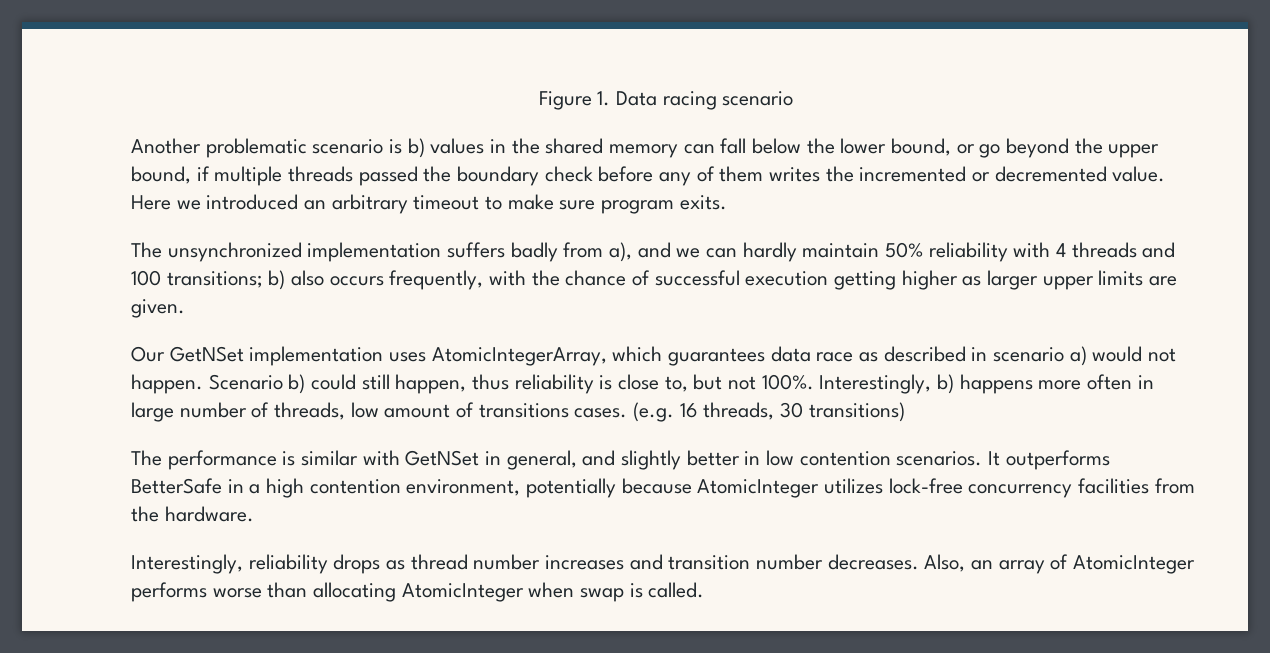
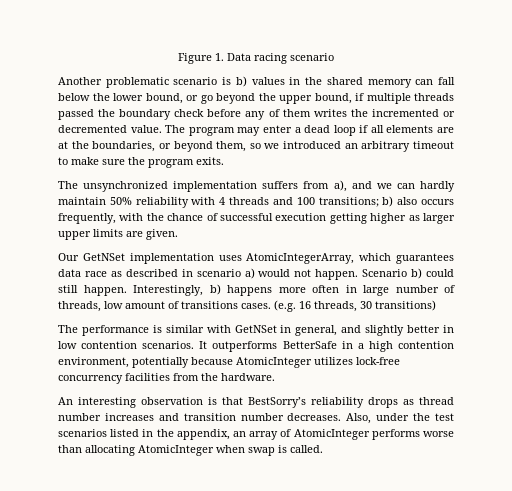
[131,195,171,210] Here -> [165,125,454,136] [58,141,261,152] The program may enter a dead loop if all elements are at the boundaries, or beyond them, so
(596, 205) none -> [128,157,145,165] the
[510,242,558,262] badly -> (299, 185) none
[395,374,814,394] happen, thus reliability is close to, but not 100%. -> [83,285,127,296] happen.
[131,554,243,574] Interestingly, -> [58,397,306,408] An interesting observation is that BestSorry’s
(966, 563) none -> [376,413,455,421] [58,429,230,440] under the test scenarios listed in the appendix,

